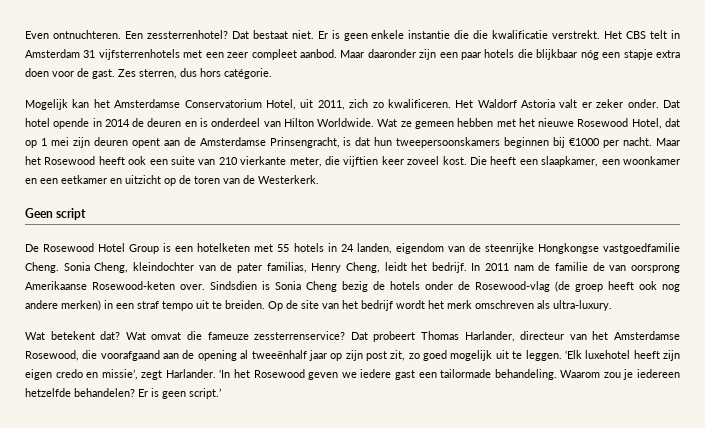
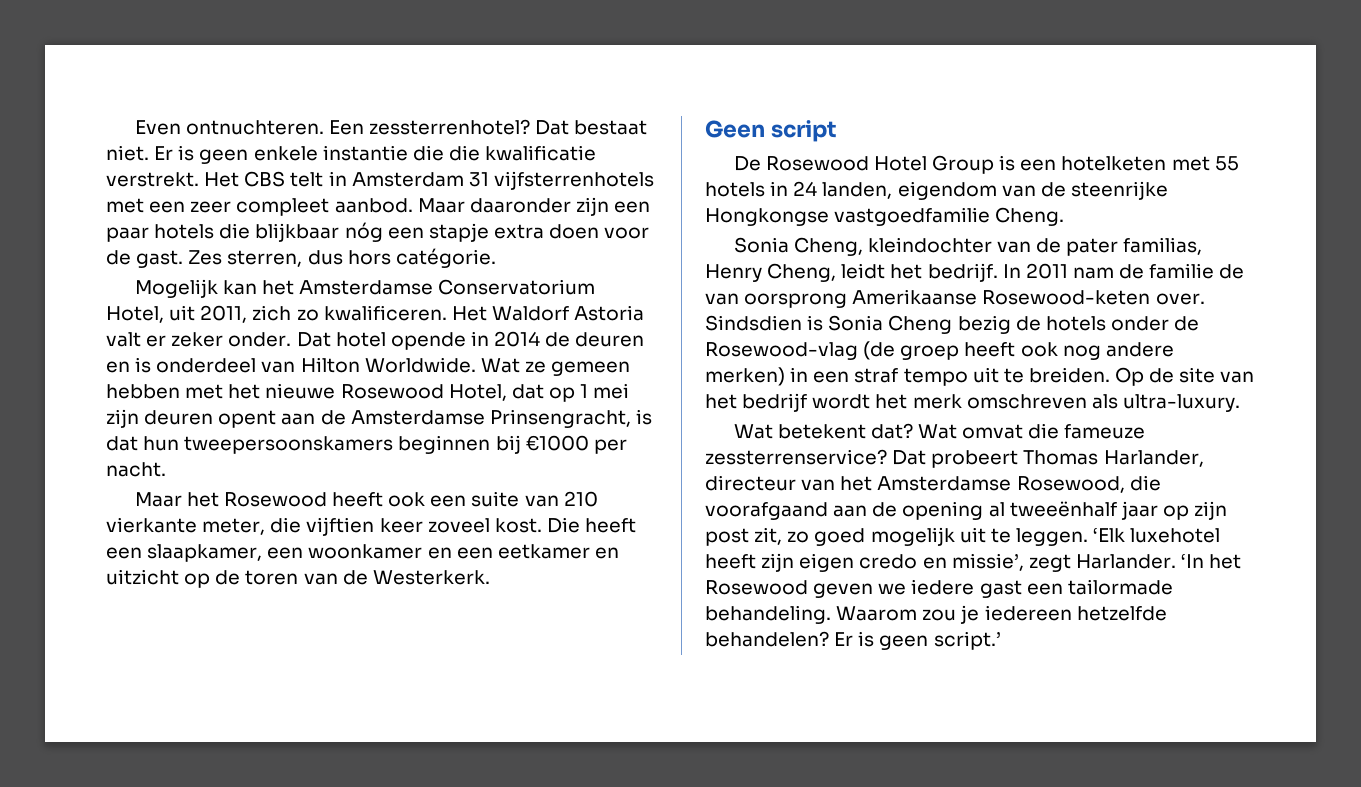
(653, 141) none -> (166, 469) //
(59, 267) none -> (1065, 216) //

